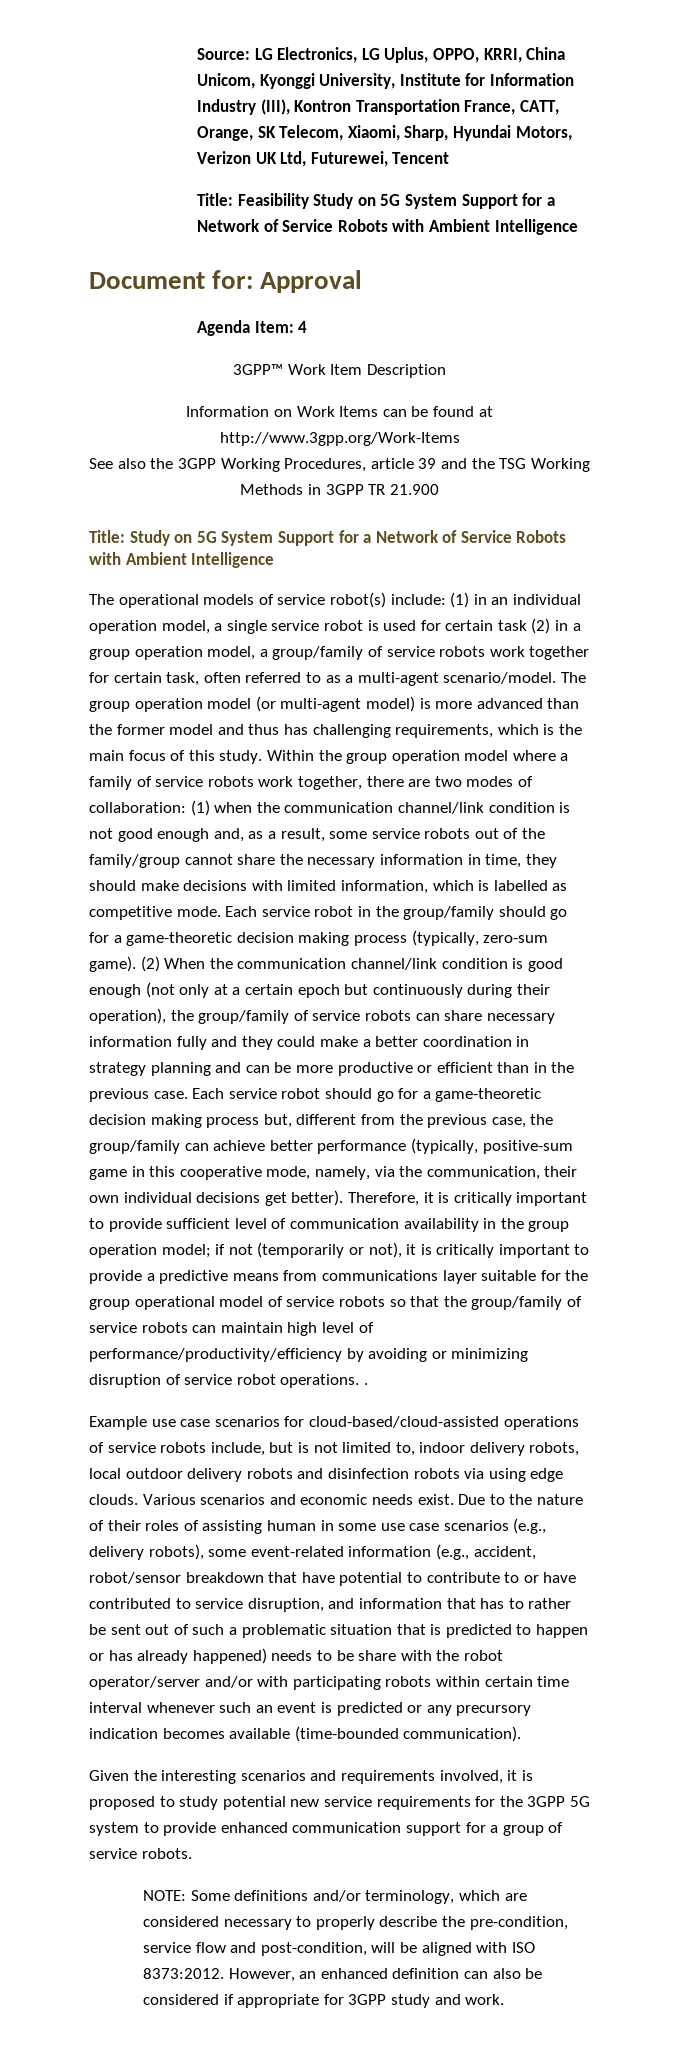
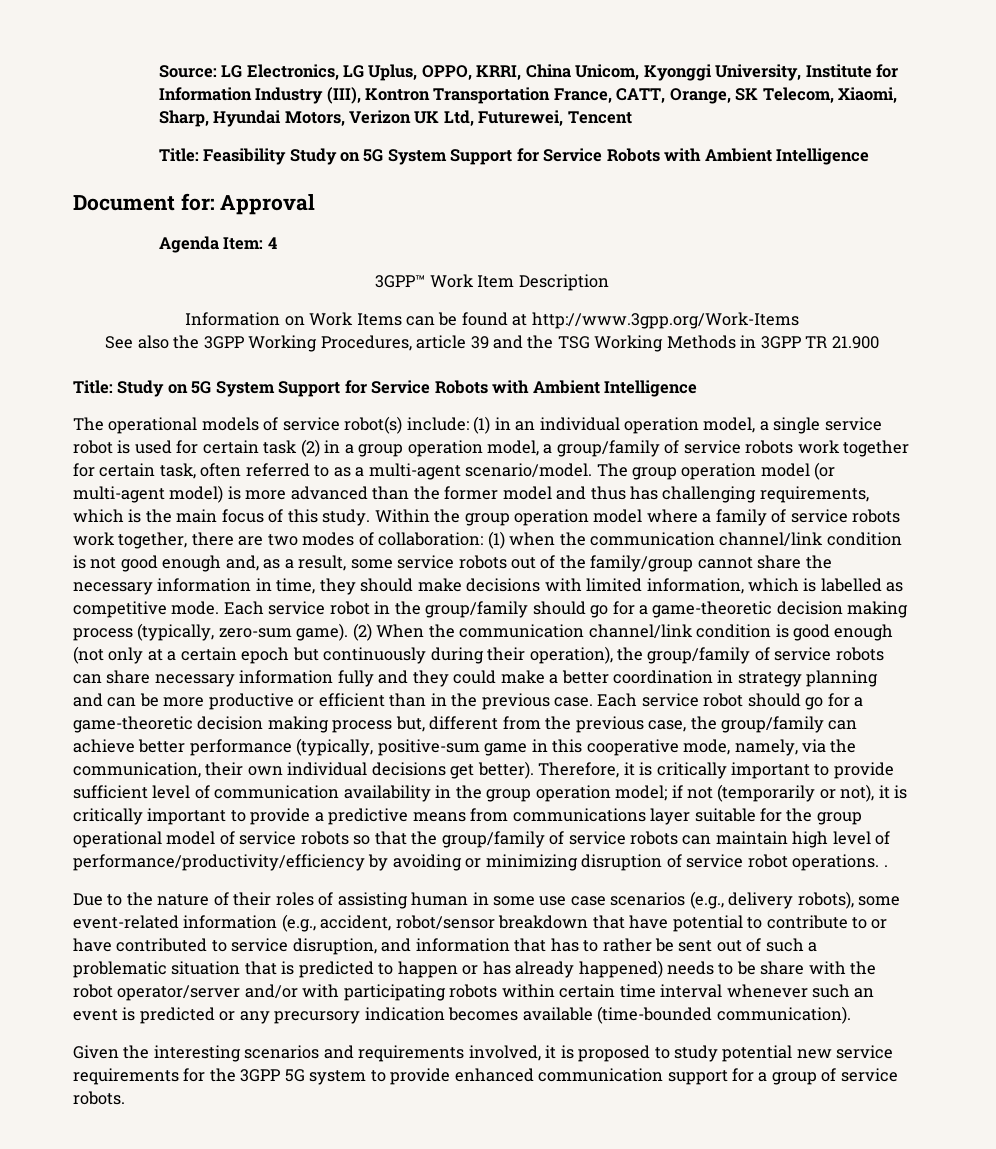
[546,197,555,206] [197,219,279,232] a Network of -> (539, 155) none
[363,530,458,543] a Network of -> (367, 387) none
[89,1416,579,1430] [89,1442,580,1456] [89,1468,564,1482] [89,1494,454,1505] Example use case scenarios for cloud-based/cloud-assisted operations of service robots include, but is not limited to, indoor delivery robots, local outdoor delivery robots and disinfection robots via using edge clouds. Various scenarios and economic needs exist. -> (888, 866) none
[143,1890,527,1904] [143,1916,568,1930] [143,1942,535,1956] [143,1968,543,1982] [143,1994,505,2008] // NOTE: Some definitions and/or terminology, which are considered necessary to properly describe the pre-condition, service flow and post-condition, will be aligned with ISO 8373:2012. However, an enhanced definition can also be considered if appropriate for 3GPP study and work. -> (125, 1098) none

